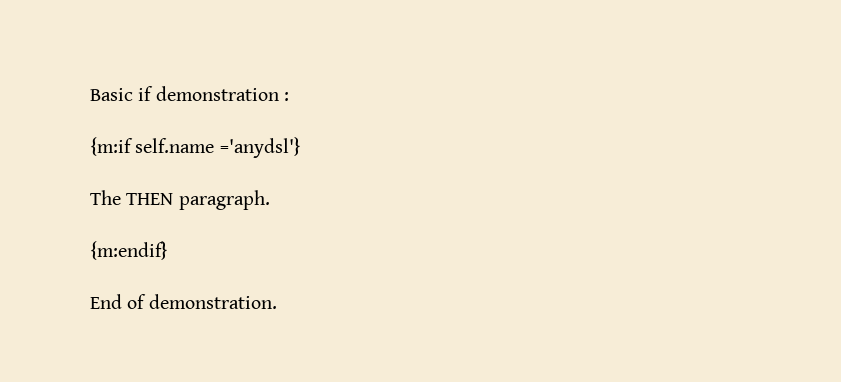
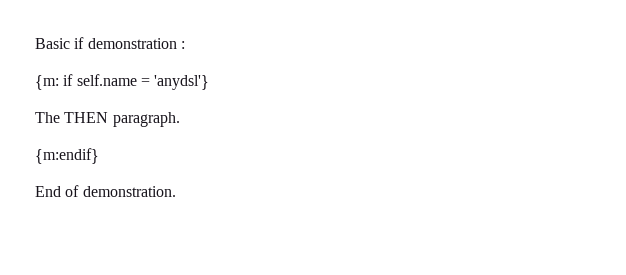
[90,137,301,158] {m:if self.name ='anydsl'} -> [35,74,210,90] {m: if self.name = 'anydsl'}

